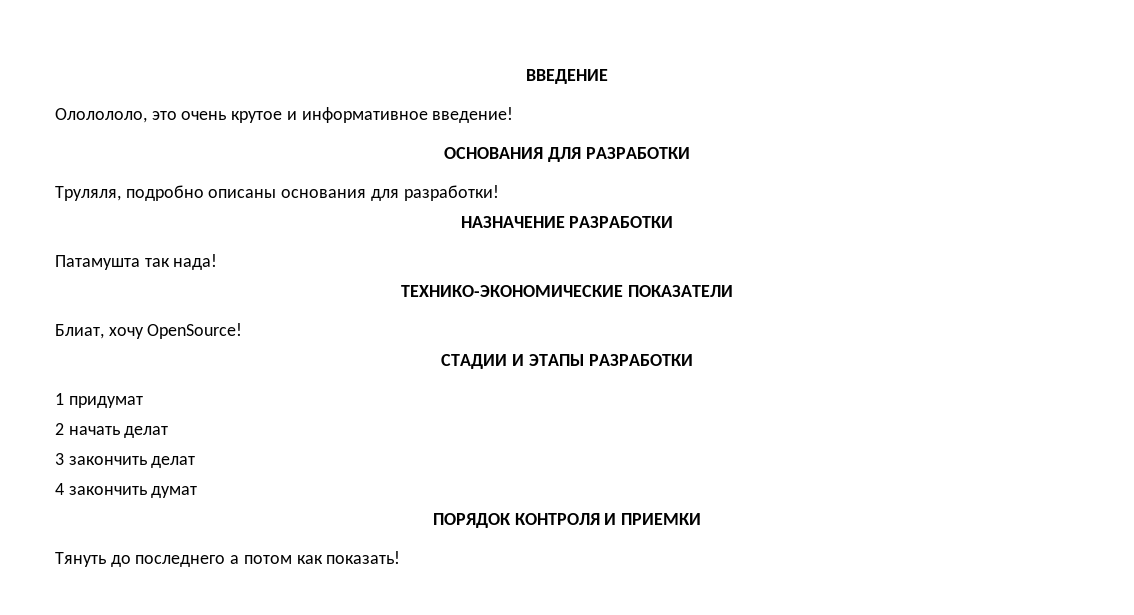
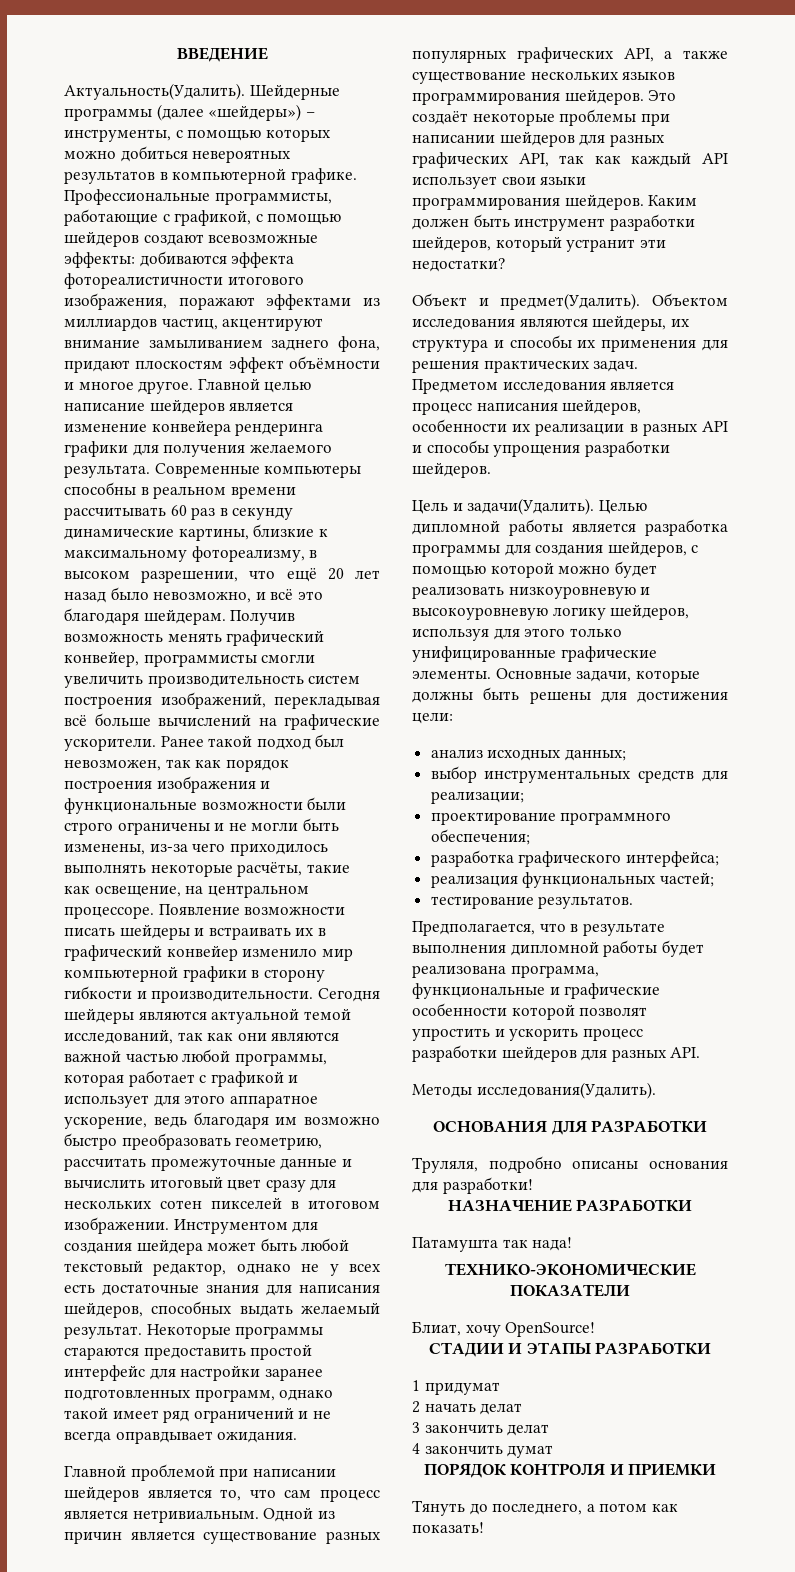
[55,107,514,123] Ололололо, это очень крутое и информативное введение! -> [64,83,340,100] [64,104,315,121] [64,129,331,142] [64,146,292,163] [64,168,357,184] [64,189,332,205] [64,209,342,226] [64,231,319,247] [64,251,295,268] [64,273,304,289] [64,293,381,310] [64,318,324,331] [64,336,381,352] [64,356,380,373] [64,378,312,394] [64,399,294,415] [64,420,324,436] [64,441,332,457] [64,463,362,478] [64,482,296,499] [64,505,294,520] [64,524,328,541] [64,546,318,562] [64,568,380,583] [64,587,323,603] [64,608,296,625] [64,630,325,646] [64,651,316,667] [64,675,361,688] [64,692,380,709] [64,713,380,730] [64,734,345,751] [64,759,289,772] [64,776,271,793] [64,797,347,814] [64,818,339,835] [64,843,328,856] [64,862,350,877] [64,885,309,898] [64,904,346,919] [64,924,326,940] [64,945,353,961] [64,966,325,982] [64,986,380,1003] [64,1008,351,1024] [64,1029,340,1044] [64,1049,327,1066] [64,1070,299,1087] [64,1095,318,1108] [64,1112,380,1129] [64,1133,323,1150] [64,1158,352,1171] [64,1176,337,1192] [64,1197,380,1209] [64,1217,319,1234] [64,1238,350,1255] [64,1260,381,1276] [64,1284,380,1296] [64,1301,380,1318] [64,1324,324,1339] [64,1344,313,1360] [64,1365,323,1381] [64,1389,334,1402] [64,1407,331,1423] [64,1431,298,1444] [64,1464,336,1481] [64,1486,380,1502] [64,1507,335,1523] [64,1531,382,1544] [412,47,728,63] [412,71,676,84] [412,89,677,105] [412,109,670,126] [412,131,665,147] [412,152,728,168] [412,176,587,189] [412,194,698,210] [412,214,695,231] [412,236,666,252] [412,258,505,272] [412,293,728,310] [412,315,690,331] [412,335,728,352] [412,360,639,373] [412,379,675,394] [412,399,642,415] [412,419,728,436] [412,440,670,457] [412,462,491,478] [412,498,647,515] [412,519,728,536] [412,541,699,557] [412,561,657,578] [412,586,651,599] [412,604,690,620] [412,628,622,641] [412,646,657,662] [412,668,700,683] [412,687,728,704] [412,712,453,724] [430,749,626,761] [430,766,728,783] [430,791,524,804] [430,812,672,825] [430,829,530,845] [430,850,719,867] [430,872,714,888] [430,896,634,909] [412,921,665,936] [412,940,704,957] [412,965,599,978] [412,983,661,999] [412,1003,648,1020] [412,1028,643,1041] [412,1045,701,1062] [412,1082,656,1099] Актуальность(Удалить). Шейдерные программы (далее «шейдеры») – инструменты, с помощью которых можно добиться невероятных результатов в компьютерной графике. Профессиональные программисты, работающие с графикой, с помощью шейдеров создают всевозможные эффекты: добиваются эффекта фотореалистичности итогового изображения, поражают эффектами из миллиардов частиц, акцентируют внимание замыливанием заднего фона, придают плоскостям эффект объёмности и многое другое. Главной целью написание шейдеров является изменение конвейера рендеринга графики для получения желаемого результата. Современные компьютеры способны в реальном времени рассчитывать 60 раз в секунду динамические картины, близкие к максимальному фотореализму, в высоком разрешении, что ещё 20 лет назад было невозможно, и всё это благодаря шейдерам. Получив возможность менять графический конвейер, программисты смогли увеличить производительность систем построения изображений, перекладывая всё больше вычислений на графические ускорители. Ранее такой подход был невозможен, так как порядок построения изображения и функциональные возможности были строго ограничены и не могли быть изменены, из-за чего приходилось выполнять некоторые расчёты, такие как освещение, на центральном процессоре. Появление возможности писать шейдеры и встраивать их в графический конвейер изменило мир компьютерной графики в сторону гибкости и производительности. Сегодня шейдеры являются актуальной темой исследований, так как они являются важной частью любой программы, которая работает с графикой и использует для этого аппаратное ускорение, ведь благодаря им возможно быстро преобразовать геометрию, рассчитать промежуточные данные и вычислить итоговый цвет сразу для нескольких сотен пикселей в итоговом изображении. Инструментом для создания шейдера может быть любой текстовый редактор, однако не у всех есть достаточные знания для написания шейдеров, способных выдать желаемый результат. Некоторые программы стараются предоставить простой интерфейс для настройки заранее подготовленных программ, однако такой имеет ряд ограничений и не всегда оправдывает ожидания. // Главной проблемой при написании шейдеров является то, что сам процесс является нетривиальным. Одной из причин является существование разных популярных графических API, а также существование нескольких языков программирования шейдеров. Это создаёт некоторые проблемы при написании шейдеров для разных графических API, так как каждый API использует свои языки программирования шейдеров. Каким должен быть инструмент разработки шейдеров, который устранит эти недостатки? // Объект и предмет(Удалить). Объектом исследования являются шейдеры, их структура и способы их применения для решения практических задач. Предметом исследования является процесс написания шейдеров, особенности их реализации в разных API и способы упрощения разработки шейдеров. // Цель и задачи(Удалить). Целью дипломной работы является разработка программы для создания шейдеров, с помощью которой можно будет реализовать низкоуровневую и высокоуровневую логику шейдеров, используя для этого только унифицированные графические элементы. Основные задачи, которые должны быть решены для достижения цели: // анализ исходных данных; // выбор инструментальных средств для реализации; // проектирование программного обеспечения; // разработка графического интерфейса; // реализация функциональных частей; // тестирование результатов. // Предполагается, что в результате выполнения дипломной работы будет реализована программа, функциональные и графические особенности которой позволят упростить и ускорить процесс разработки шейдеров для разных API. // Методы исследования(Удалить).
[135,555,226,567] последнего -> [492,1503,583,1515] последнего,

